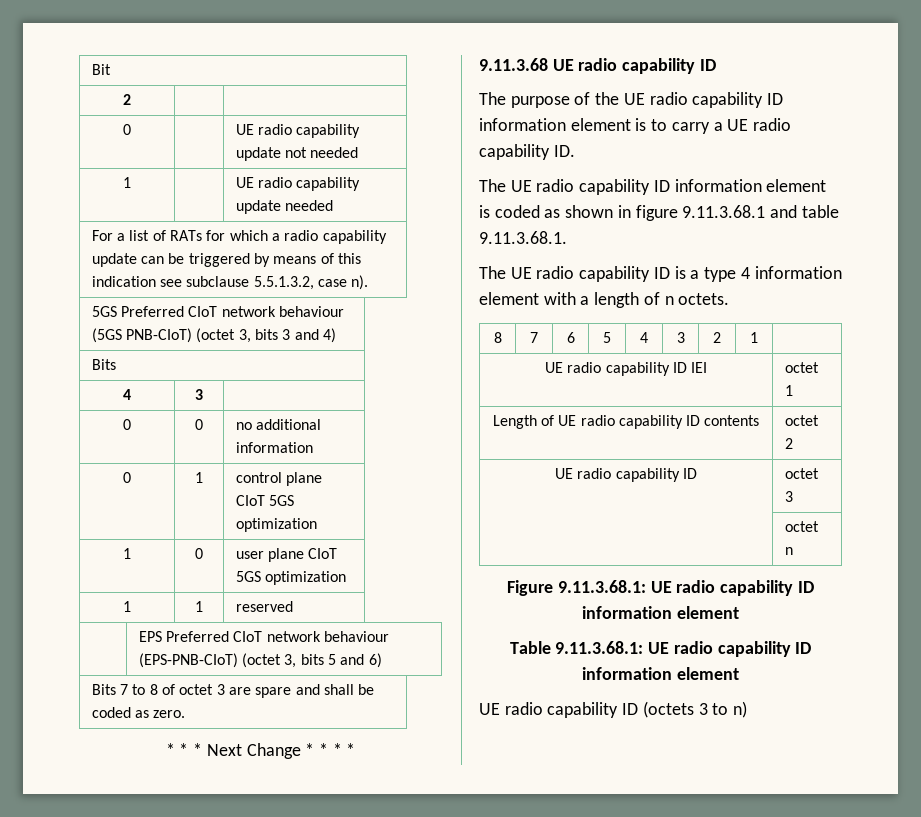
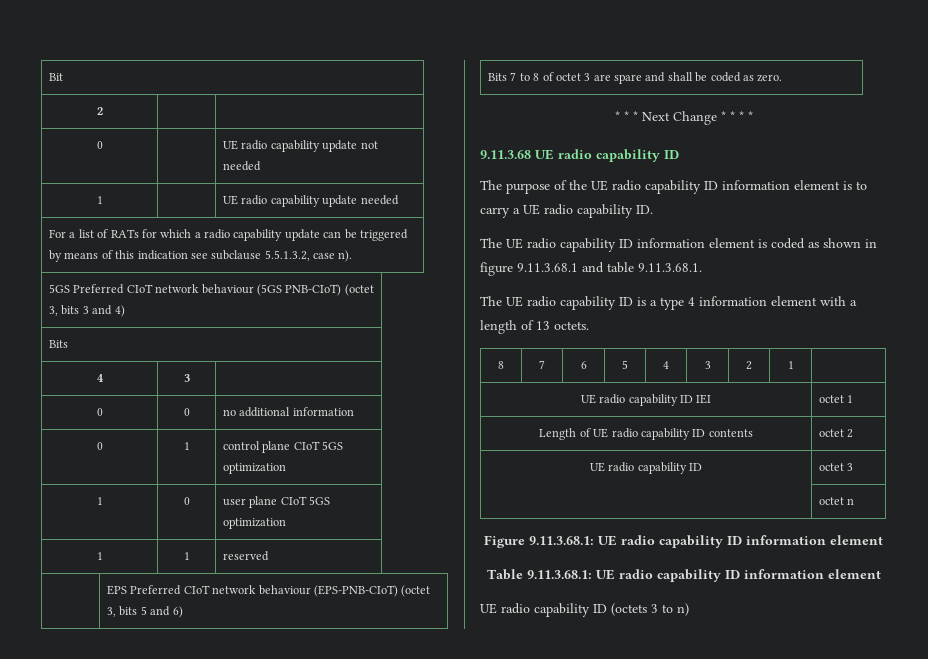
[664,296,674,305] n -> [536,321,550,330] 13

